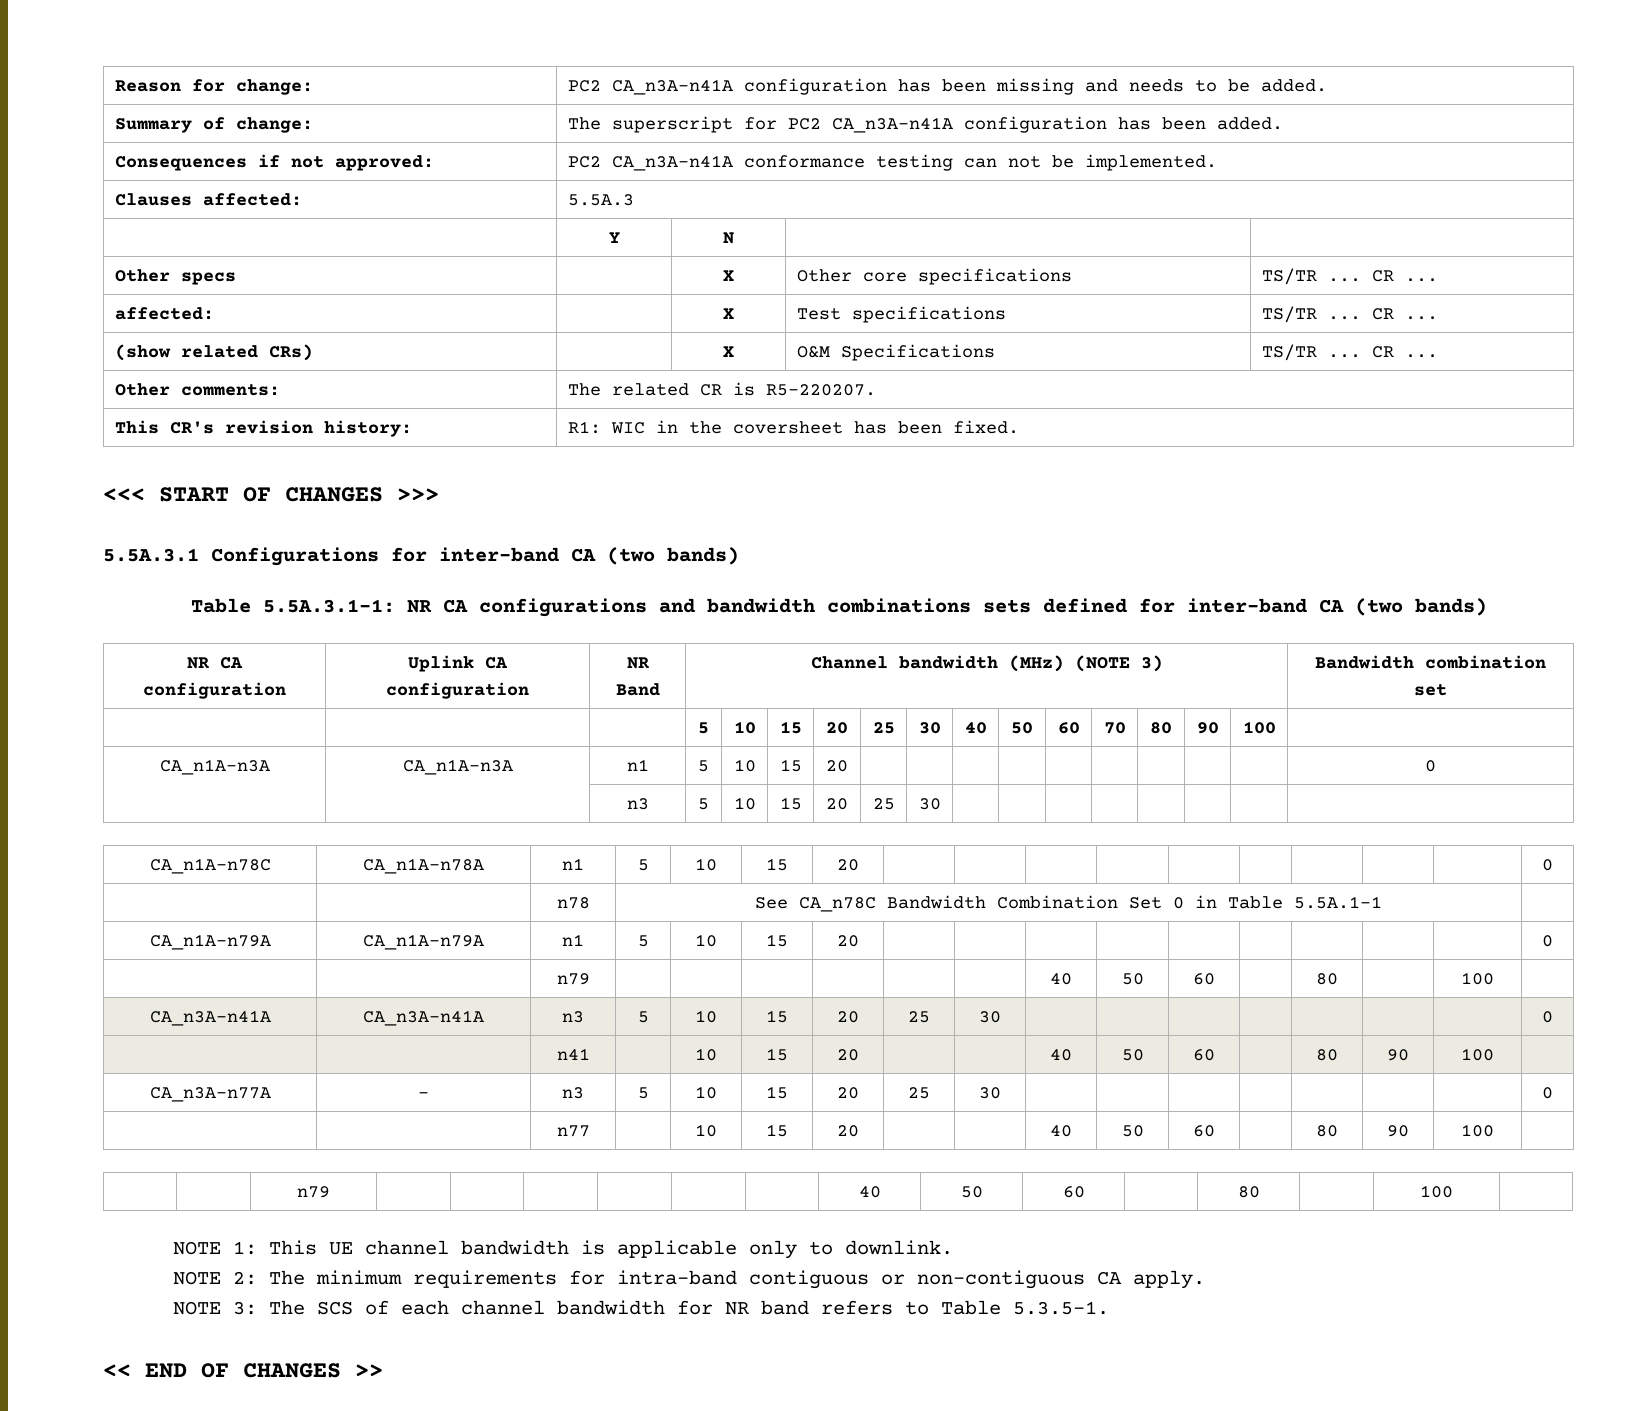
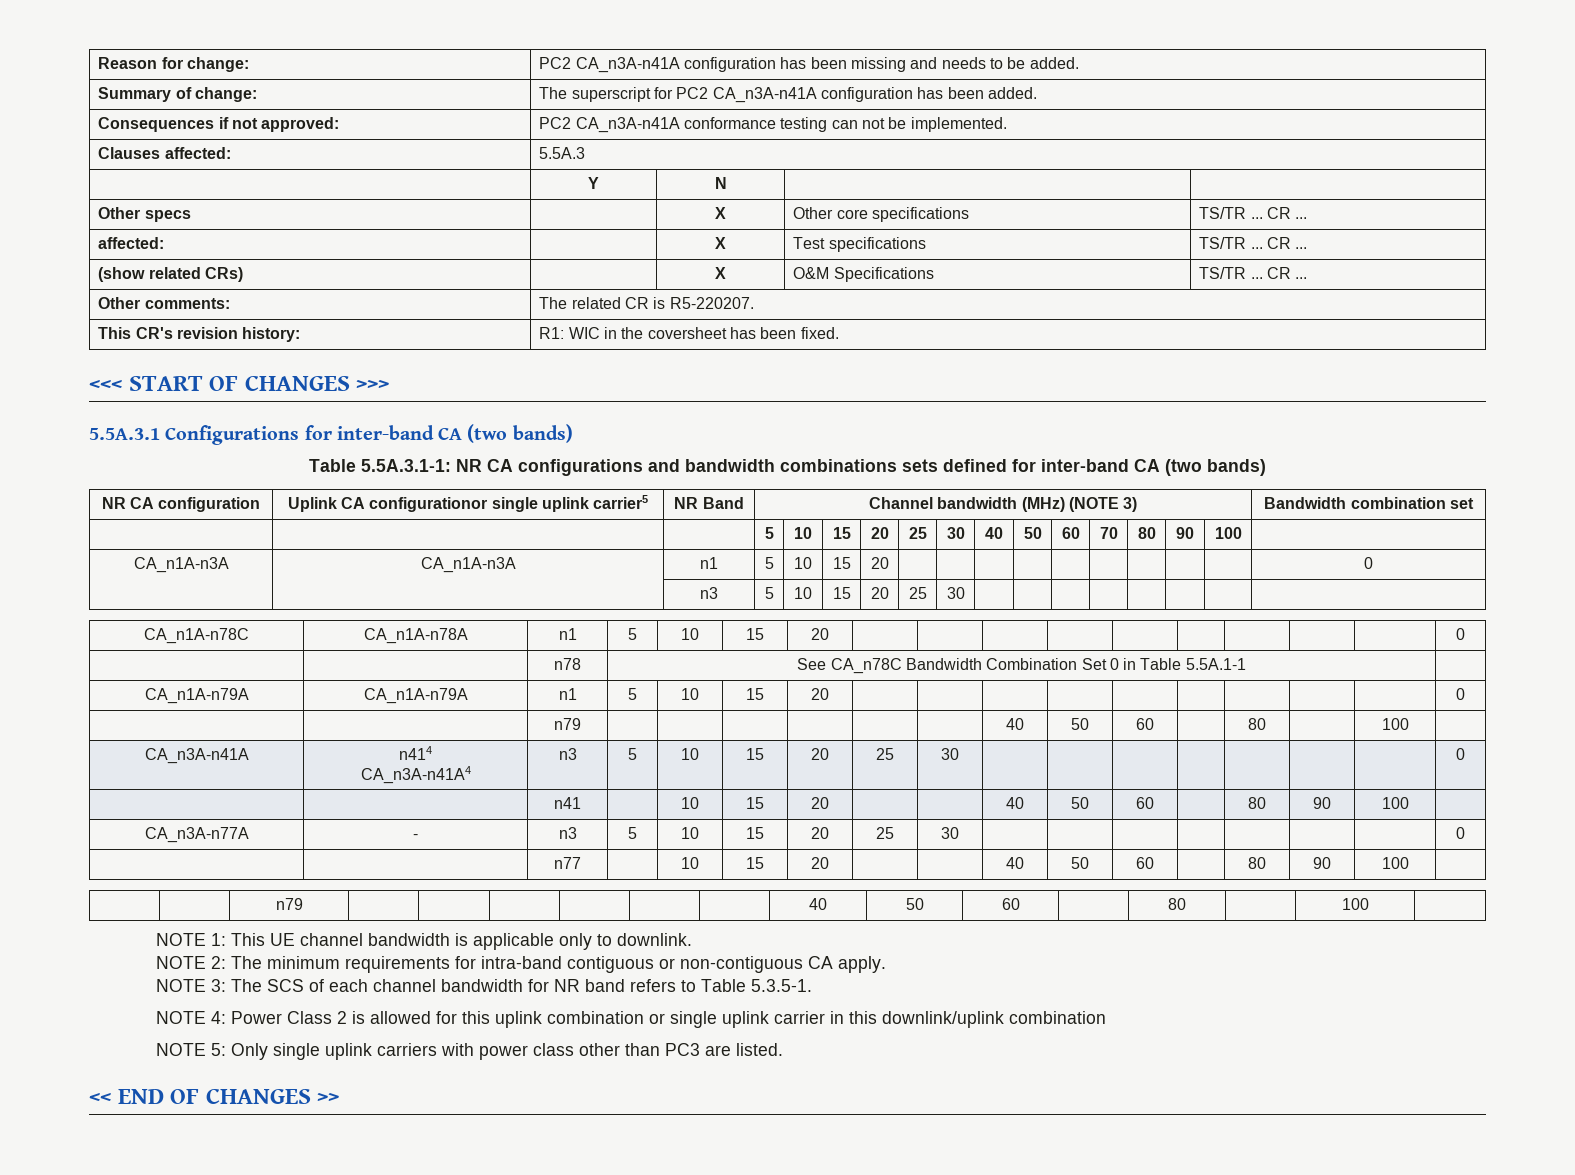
[386,682,529,699] configuration -> [369,495,649,512] configurationor single uplink carrier5
[363,1010,484,1026] CA_n3A-n41A -> [399,746,432,760] [360,766,471,784] n414 // CA_n3A-n41A4
(1110, 1308) none -> [156,1011,1107,1028] [156,1043,784,1060] // NOTE 4: Power Class 2 is allowed for this uplink combination or single uplink carrier in this downlink/uplink combination // NOTE 5: Only single uplink carriers with power class other than PC3 are listed.

